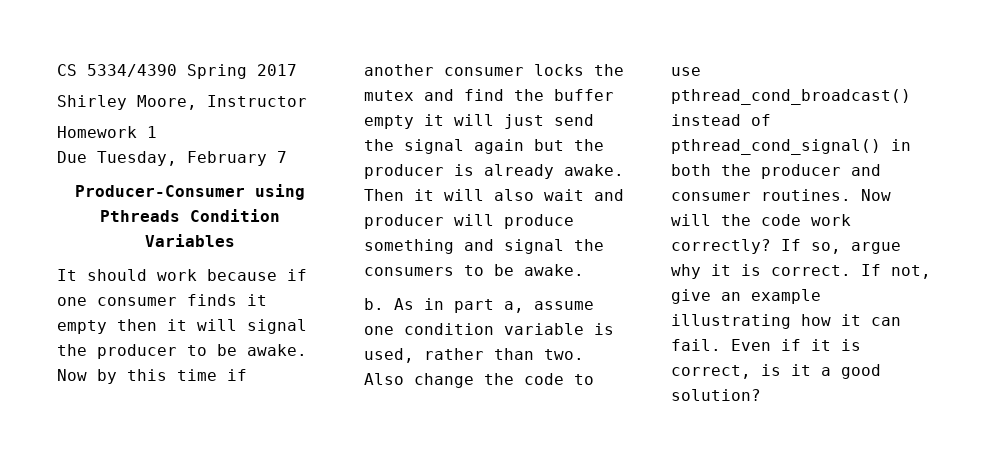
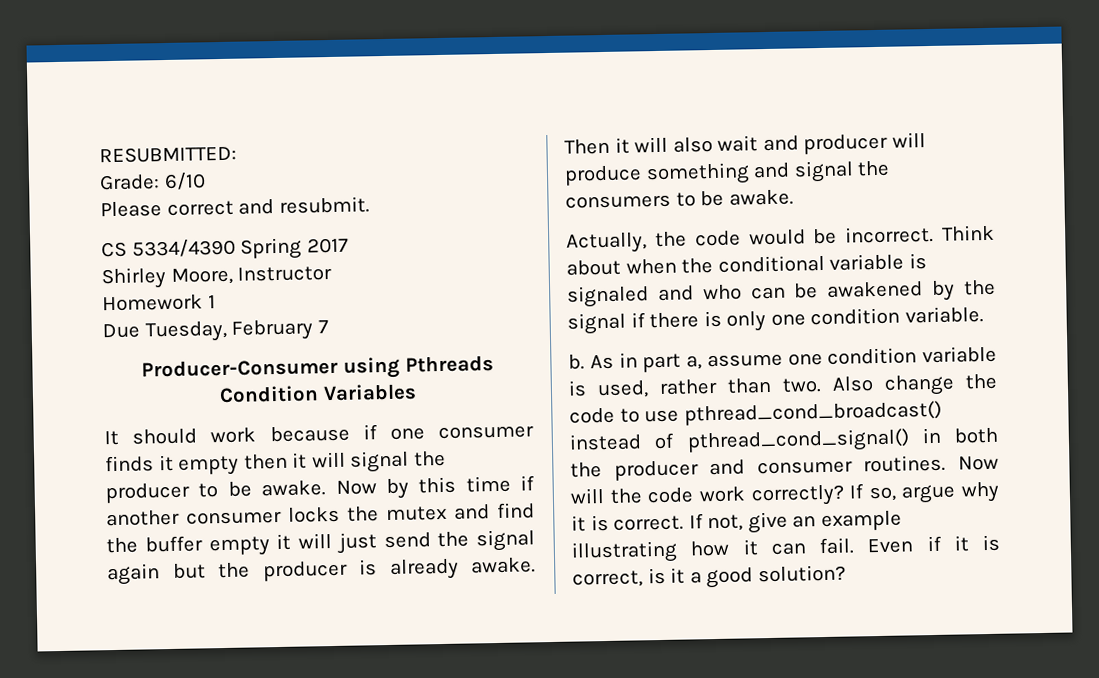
(57, 70) none -> [99,145,237,164] [99,172,206,191] [100,196,370,218] RESUBMITTED: // Grade: 6/10 // Please correct and resubmit. //
(584, 270) none -> [566,224,995,254] [566,253,927,276] [567,279,996,308] [567,306,984,335] // Actually, the code would be incorrect. Think about when the conditional variable is signaled and who can be awakened by the signal if there is only one condition variable.

